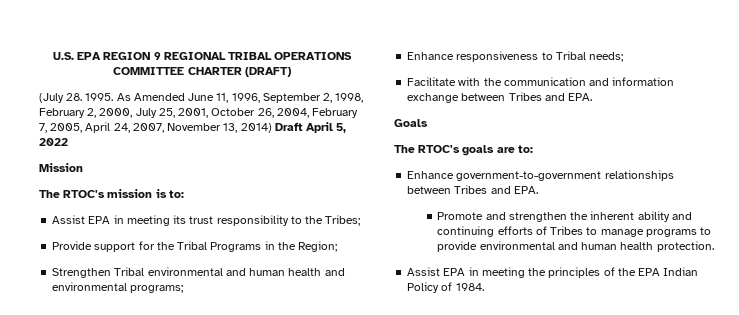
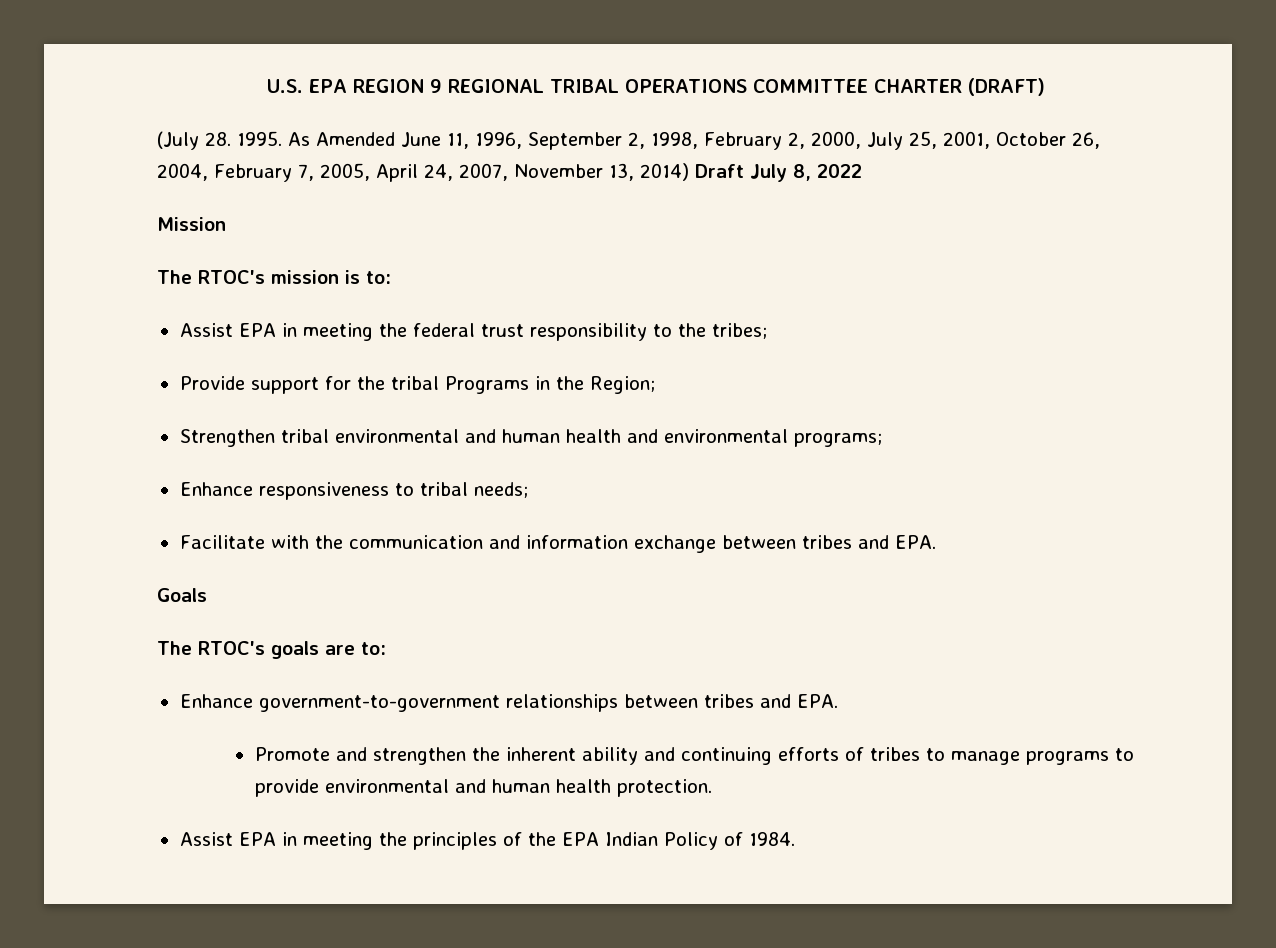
[306,122,347,133] April 5, -> [750,164,811,182] July 8,
[173,215,187,224] its -> [378,323,475,337] the federal
[325,215,361,226] Tribes; -> [711,323,767,339] tribes;
[177,241,208,250] Tribal -> [390,376,439,390] tribal
[114,267,145,276] Tribal -> [280,429,329,443] tribal
[555,51,586,60] Tribal -> [419,482,468,496] tribal
[508,92,542,101] Tribes -> [801,535,852,549] tribes
[454,185,488,194] Tribes -> [703,694,754,708] tribes
[550,226,584,235] Tribes -> [869,747,920,761] tribes

